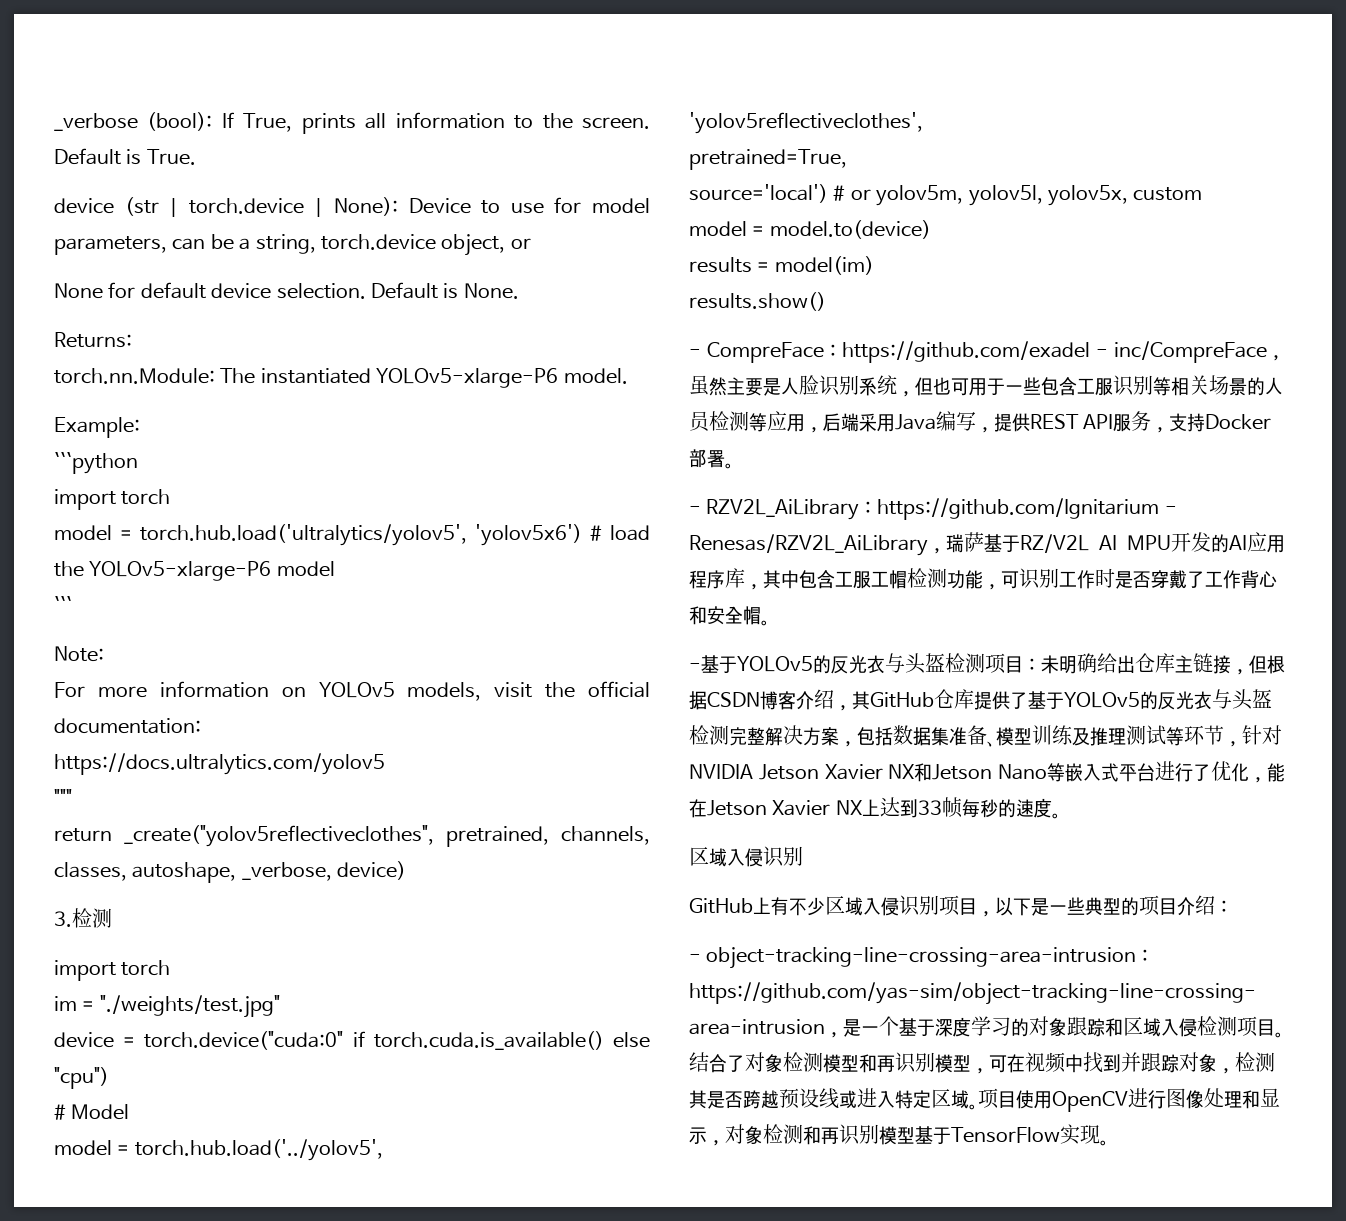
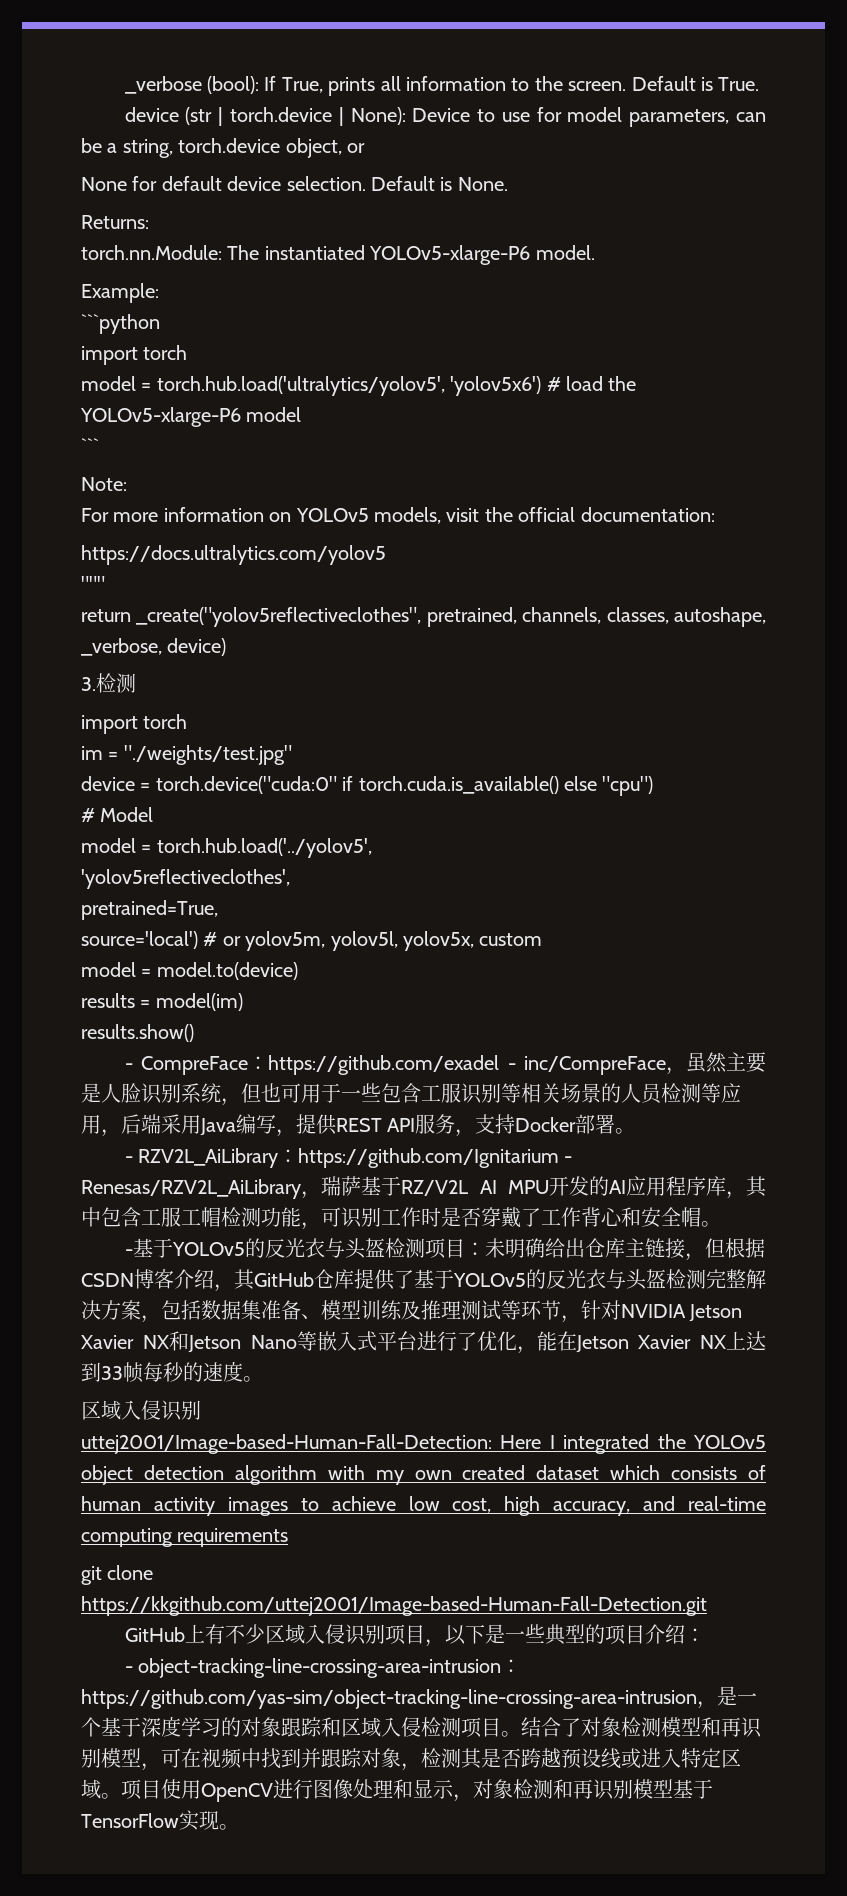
(803, 856) none -> [81,1434,766,1454] [81,1465,766,1485] [81,1496,766,1516] [81,1528,289,1547] [81,1565,154,1585] [81,1596,707,1616] // uttej2001/Image-based-Human-Fall-Detection: Here I integrated the YOLOv5 object detection algorithm with my own created dataset which consists of human activity images to achieve low cost, high accuracy, and real-time computing requirements // git clone https://kkgithub.com/uttej2001/Image-based-Human-Fall-Detection.git

